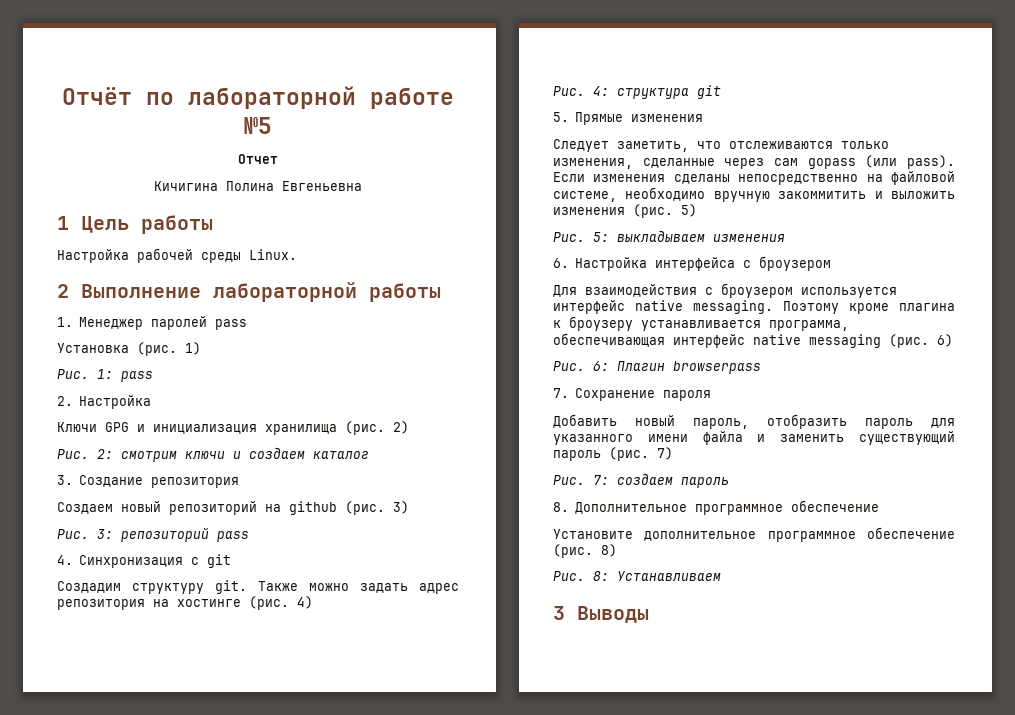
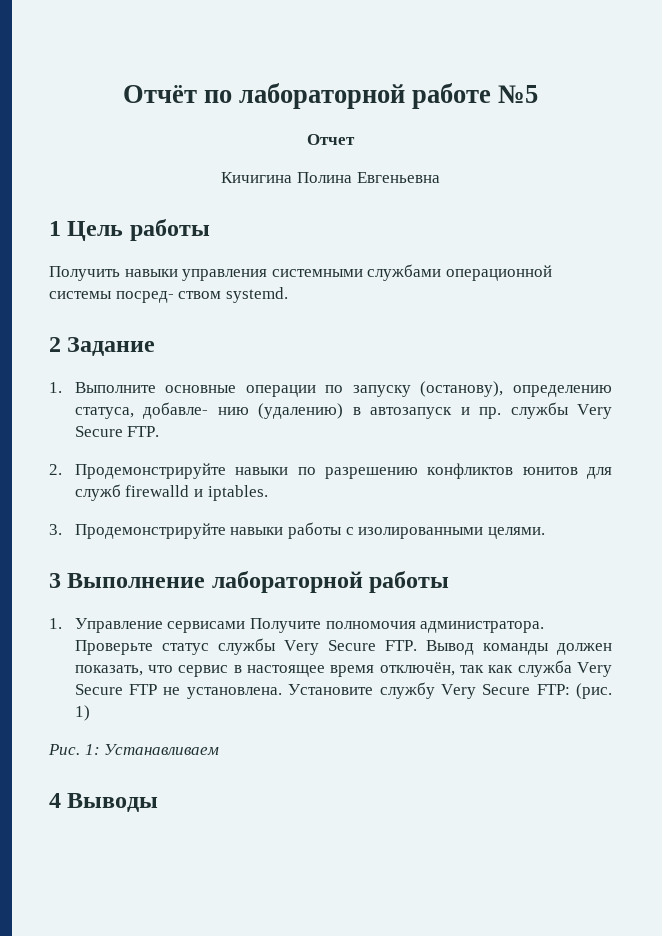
[57,248,297,263] [57,282,441,302] [57,316,248,330] [57,342,201,356] [57,369,153,382] [57,395,152,409] [57,421,409,435] [57,447,369,462] [57,475,240,488] [57,501,409,515] [57,527,249,542] [57,554,232,568] [57,580,459,594] [57,596,313,610] [553,85,721,99] [553,112,704,125] [553,139,889,152] [553,155,955,169] [553,171,955,185] [553,187,955,202] [553,204,697,218] [553,230,785,242] [553,256,832,271] [553,283,897,298] [553,300,955,314] [553,316,849,331] [553,333,953,348] [553,361,761,374] [553,388,712,401] [553,414,955,429] [553,431,955,445] [553,447,673,461] [553,473,729,488] [553,500,880,515] [553,527,955,542] [553,544,617,558] [553,571,609,581] Настройка рабочей среды Linux. // 2 Выполнение лабораторной работы // 1. Менеджер паролей pass // Установка (рис. 1) // Рис. 1: pass // 2. Настройка // Ключи GPG и инициализация хранилища (рис. 2) // Рис. 2: смотрим ключи и создаем каталог // 3. Создание репозитория // Создаем новый репозиторий на github (рис. 3) // Рис. 3: репозиторий pass // 4. Синхронизация с git // Создадим структуру git. Также можно задать адрес репозитория на хостинге (рис. 4) // Рис. 4: структура git // 5. Прямые изменения // Следует заметить, что отслеживаются только изменения, сделанные через сам gopass (или pass). Если изменения сделаны непосредственно на файловой системе, необходимо вручную закоммитить и выложить изменения (рис. 5) // Рис. 5: выкладываем изменения // 6. Настройка интерфейса с броузером // Для взаимодействия с броузером используется интерфейс native messaging. Поэтому кроме плагина к броузеру устанавливается программа, обеспечивающая интерфейс native messaging (рис. 6) // Рис. 6: Плагин browserpass // 7. Сохранение пароля // Добавить новый пароль, отобразить пароль для указанного имени файла и заменить существующий пароль (рис. 7) // Рис. 7: создаем пароль // 8. Дополнительное программное обеспечение // Установите дополнительное программное обеспечение (рис. 8) // Рис. 8: -> [49,264,552,281] [49,287,288,303] [49,337,156,356] [49,381,612,397] [74,402,612,419] [74,426,160,437] [49,463,612,479] [74,484,268,501] [49,522,545,539] [49,571,450,593] [49,618,545,633] [74,638,612,655] [74,660,613,677] [74,682,612,699] [74,705,90,721] [48,744,100,755] Получить навыки управления системными службами операционной системы посред- ством systemd. // 2 Задание // 1. Выполните основные операции по запуску (останову), определению статуса, добавле- нию (удалению) в автозапуск и пр. службы Very Secure FTP. // 2. Продемонстрируйте навыки по разрешению конфликтов юнитов для служб firewalld и iptables. // 3. Продемонстрируйте навыки работы с изолированными целями. // 3 Выполнение лабораторной работы // 1. Управление сервисами Получите полномочия администратора. Проверьте статус службы Very Secure FTP. Вывод команды должен показать, что сервис в настоящее время отключён, так как служба Very Secure FTP не установлена. Установите службу Very Secure FTP: (рис. 1) // Рис. 1:
[553,606,565,620] 3 -> [49,793,61,808] 4

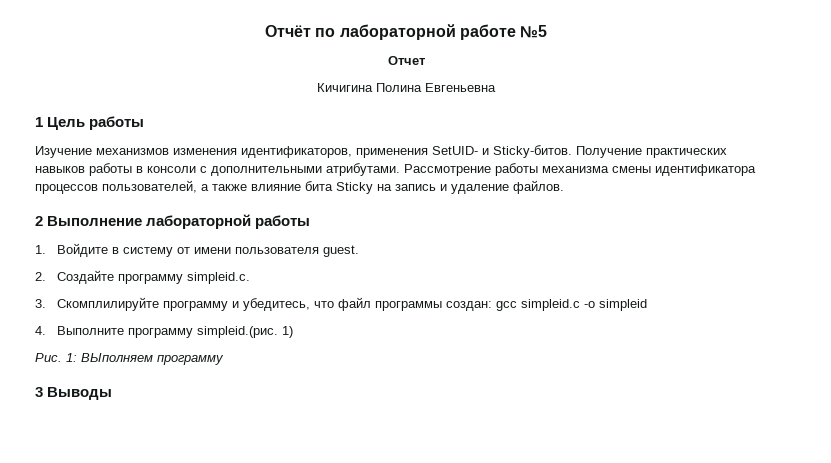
[49,264,552,281] [49,287,288,303] [49,337,156,356] [49,381,612,397] [74,402,612,419] [74,426,160,437] [49,463,612,479] [74,484,268,501] [49,522,545,539] [49,571,450,593] [49,618,545,633] [74,638,612,655] [74,660,613,677] [74,682,612,699] Получить навыки управления системными службами операционной системы посред- ством systemd. // 2 Задание // 1. Выполните основные операции по запуску (останову), определению статуса, добавле- нию (удалению) в автозапуск и пр. службы Very Secure FTP. // 2. Продемонстрируйте навыки по разрешению конфликтов юнитов для служб firewalld и iptables. // 3. Продемонстрируйте навыки работы с изолированными целями. // 3 Выполнение лабораторной работы // 1. Управление сервисами Получите полномочия администратора. Проверьте статус службы Very Secure FTP. Вывод команды должен показать, что сервис в настоящее время отключён, так как служба Very Secure FTP не установлена. Установите службу Very Secure FTP: (рис. -> [35,145,727,158] [35,163,756,176] [35,180,564,194] [35,214,311,229] [35,243,360,257] [35,270,251,284] [35,297,648,311] [35,326,279,338] Изучение механизмов изменения идентификаторов, применения SetUID- и Sticky-битов. Получение практических навыков работы в консоли с дополнительными атрибутами. Рассмотрение работы механизма смены идентификатора процессов пользователей, а также влияние бита Sticky на запись и удаление файлов. // 2 Выполнение лабораторной работы // 1. Войдите в систему от имени пользователя guest. // 2. Создайте программу simpleid.c. // 3. Скомплилируйте программу и убедитесь, что файл программы создан: gcc simpleid.c -o simpleid // 4. Выполните программу simpleid.(рис.
[104,744,220,755] [49,793,61,808] Устанавливаем // 4 -> [81,353,224,365] [35,387,43,397] ВЫполняем программу // 3

